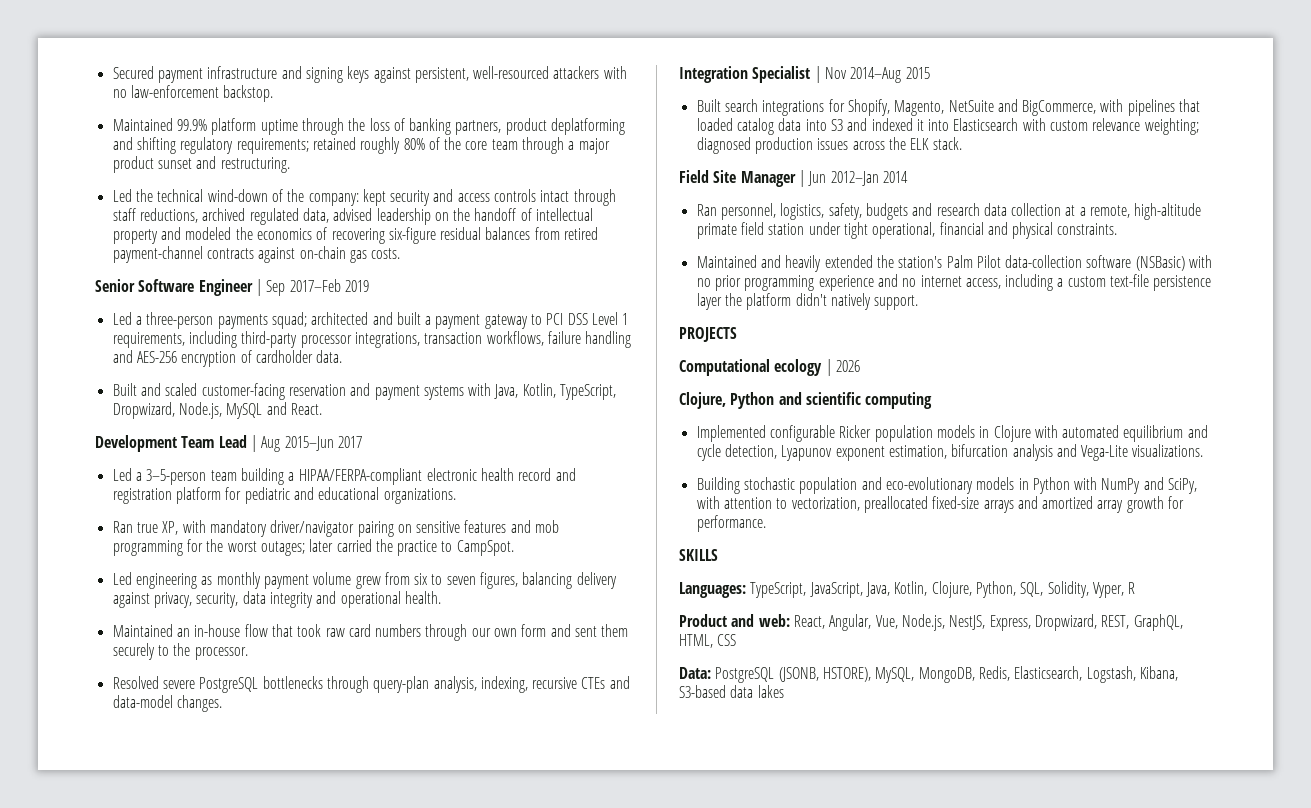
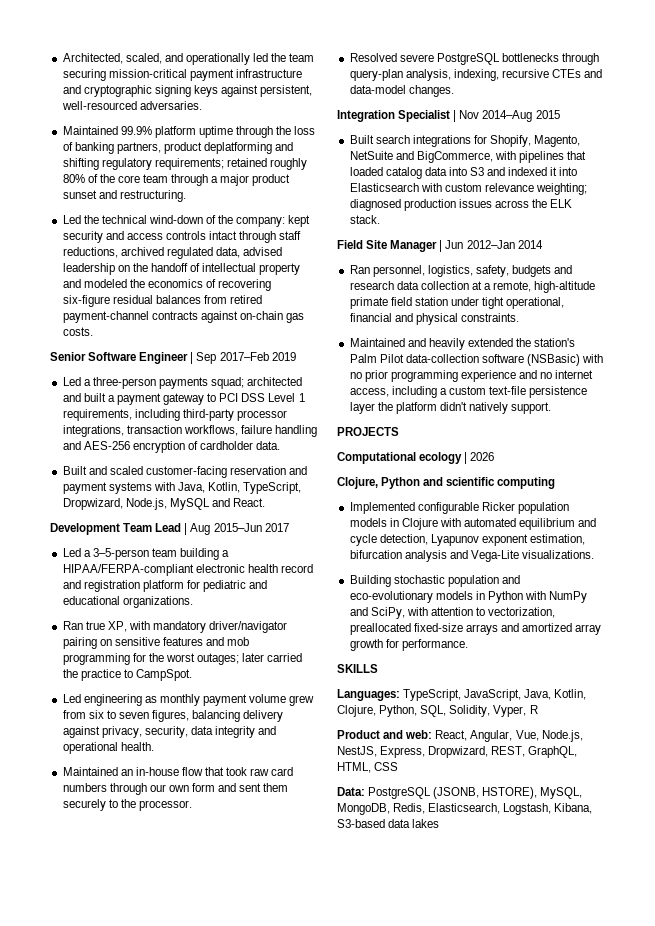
[112,66,154,79] Secured -> [62,53,315,65] [62,69,187,81] Architected, scaled, and operationally led the team securing mission-critical
(302, 72) none -> [83,85,152,97] cryptographic
[553,66,627,79] [112,85,274,102] attackers with no law-enforcement backstop. -> [139,101,202,110] adversaries.

